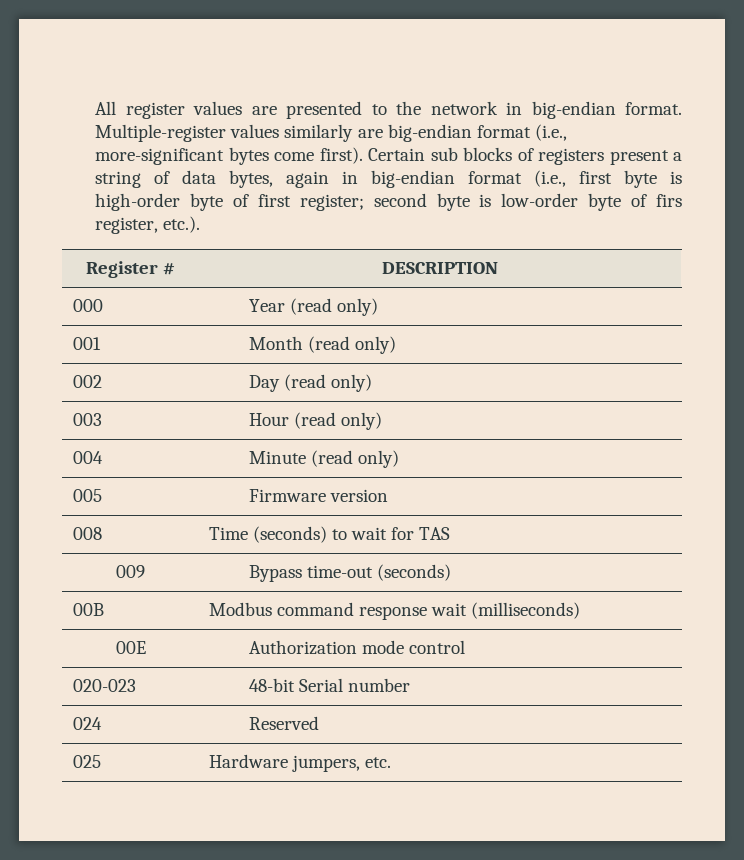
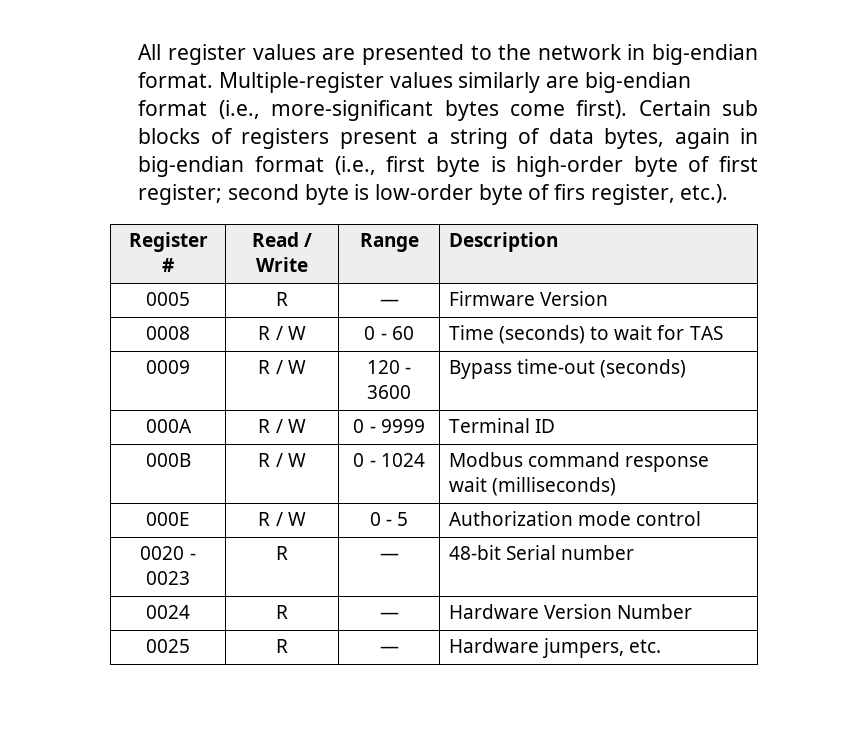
[382,262,498,274] [72,299,103,312] [248,298,378,316] [72,337,101,350] [248,336,396,354] [72,375,102,388] [248,374,372,392] [72,413,102,426] [248,412,382,430] [72,451,103,464] [248,450,399,468] [72,489,102,502] [248,489,388,502] [72,527,102,540] DESCRIPTION // 000 | Year (read only) // 001 | Month (read only) // 002 | Day (read only) // 003 | Hour (read only) // 004 | Minute (read only) // 005 | Firmware version // 008 -> [251,232,313,247] [256,257,308,272] [359,233,419,252] [448,232,558,252] [146,292,190,306] [276,292,288,306] [379,299,399,306] [448,291,609,306] [146,326,190,340] [258,326,306,340] [364,326,414,340] Read / Write | Range | Description // 0005 | R | — | Firmware Version // 0008 | R / W | 0 - 60
[116,565,145,578] [248,564,451,582] [72,603,104,616] 009 | Bypass time-out (seconds) // 00B -> [146,360,190,374] [258,360,306,374] [366,360,412,374] [367,385,411,399] [448,359,687,379] [145,419,192,433] [258,419,306,433] [353,419,425,433] [448,418,556,433] [145,453,191,467] [258,453,306,467] [353,453,425,467] 0009 | R / W | 120 - 3600 | Bypass time-out (seconds) // 000A | R / W | 0 - 9999 | Terminal ID // 000B | R / W | 0 - 1024
[115,641,146,654] [248,640,465,655] [72,679,136,692] [248,678,410,692] [72,717,102,730] [248,716,319,730] [72,755,101,768] 00E | Authorization mode control // 020-023 | 48-bit Serial number // 024 | Reserved // 025 -> [146,512,190,526] [258,512,306,526] [369,512,409,526] [448,511,702,526] [140,546,196,560] [146,571,190,585] [276,546,288,560] [379,553,399,560] [448,545,635,560] [146,605,190,619] [276,605,288,619] [379,612,399,619] [448,604,693,619] [146,639,190,653] [276,639,288,653] [379,646,399,653] 000E | R / W | 0 - 5 | Authorization mode control // 0020 - 0023 | R | — | 48-bit Serial number // 0024 | R | — | Hardware Version Number // 0025 | R | —

